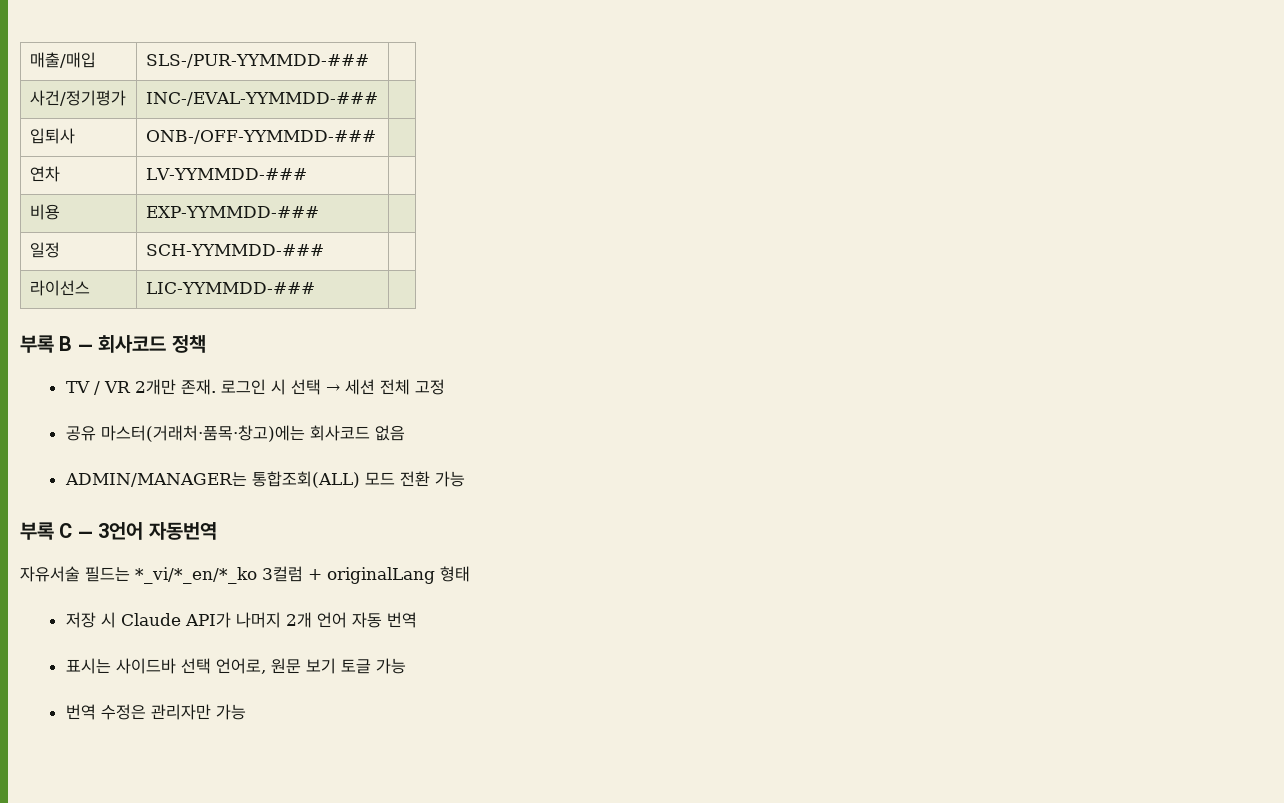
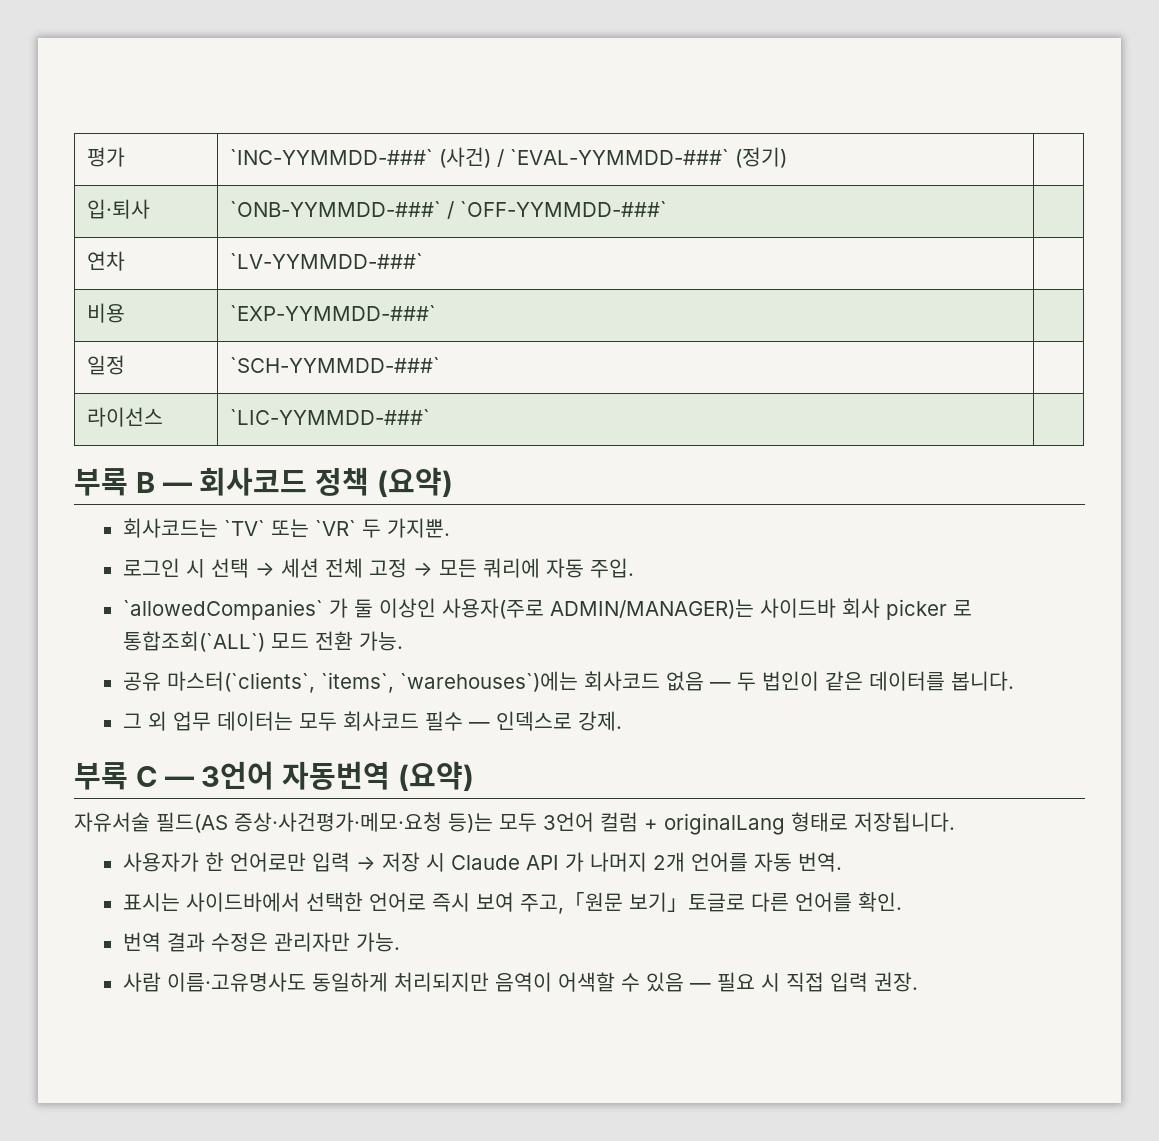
[29,52,96,68] [145,54,369,68] [29,90,126,106] [145,92,378,106] [29,128,75,144] [145,130,376,144] 매출/매입 | SLS-/PUR-YYMMDD-### | // 사건/정기평가 | INC-/EVAL-YYMMDD-### | // 입퇴사 | ONB-/OFF-YYMMDD-### -> [87,147,126,167] [230,147,788,168] [87,199,151,219] [230,201,668,219] 평가 | `INC-YYMMDD-###` (사건) / `EVAL-YYMMDD-###` (정기) | // 입·퇴사 | `ONB-YYMMDD-###` / `OFF-YYMMDD-###`
[145,168,307,180] LV-YYMMDD-### -> [230,253,424,269] `LV-YYMMDD-###`
[145,206,319,218] EXP-YYMMDD-### -> [230,305,437,321] `EXP-YYMMDD-###`
[145,244,324,256] SCH-YYMMDD-### -> [230,357,441,373] `SCH-YYMMDD-###`
[145,282,315,294] LIC-YYMMDD-### -> [230,409,431,425] `LIC-YYMMDD-###`
[65,379,216,395] // TV / VR 2개만 존재. -> [377,467,454,497] [122,518,450,538] (요약) // 회사코드는 `TV` 또는 `VR` 두 가지뿐. //
[65,425,405,442] [64,471,465,488] // 공유 마스터(거래처·품목·창고)에는 회사코드 없음 // ADMIN/MANAGER는 통합조회(ALL) 모드 전환 가능 -> [412,558,634,578] [122,598,972,620] [122,631,403,652] [122,671,1014,693] [122,711,622,731] → 모든 쿼리에 자동 주입. // `allowedCompanies` 가 둘 이상인 사용자(주로 ADMIN/MANAGER)는 사이드바 회사 picker 로 통합조회(`ALL`) 모드 전환 가능. // 공유 마스터(`clients`, `items`, `warehouses`)에는 회사코드 없음 — 두 법인이 같은 데이터를 봅니다. // 그 외 업무 데이터는 모두 회사코드 필수 — 인덱스로 강제.
(217, 531) none -> [398,761,475,791] (요약)
[85,566,470,584] [65,612,417,628] [65,658,406,674] [65,704,96,720] 필드는 *_vi/*_en/*_ko 3컬럼 + originalLang 형태 // 저장 시 Claude API가 나머지 2개 언어 자동 번역 // 표시는 사이드바 선택 언어로, 원문 보기 토글 가능 // 번역 -> [156,812,955,835] [122,852,842,872] [122,892,902,914] [122,932,205,952] 필드(AS 증상·사건평가·메모·요청 등)는 모두 3언어 컬럼 + originalLang 형태로 저장됩니다. // 사용자가 한 언어로만 입력 → 저장 시 Claude API 가 나머지 2개 언어를 자동 번역. // 표시는 사이드바에서 선택한 언어로 즉시 보여 주고,「원문 보기」토글로 다른 언어를 확인. // 번역 결과
[215,704,246,720] 가능 -> [355,932,400,952] [122,972,918,992] 가능. // 사람 이름·고유명사도 동일하게 처리되지만 음역이 어색할 수 있음 — 필요 시 직접 입력 권장.

